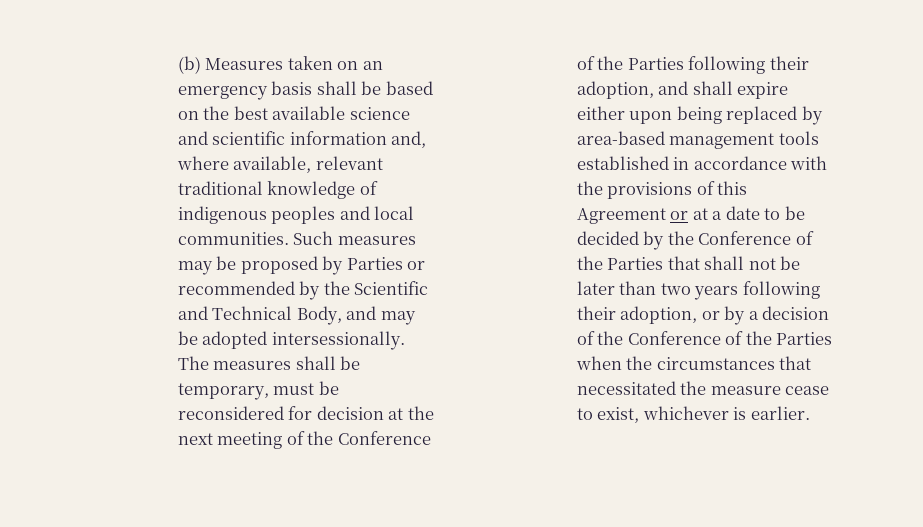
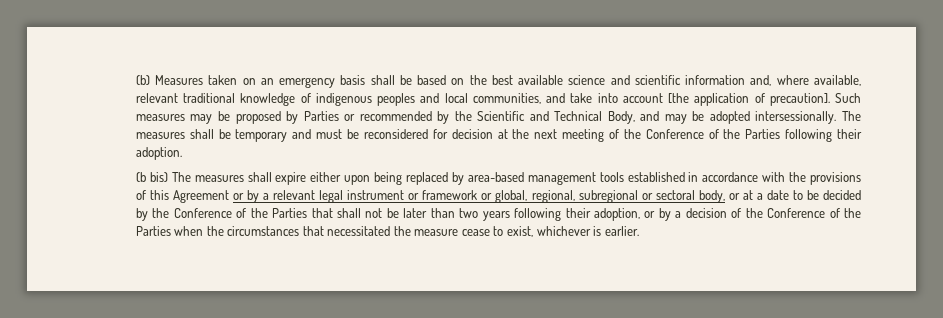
[177,232,289,245] communities. -> [472,93,830,106] communities, and take into account [the application of precaution].
[177,383,269,400] temporary, -> [235,129,312,142] temporary and
[576,81,689,99] adoption, and -> [135,147,182,160] [135,172,244,182] adoption. // (b bis) The measures
(689, 215) none -> [247,190,740,203] by a relevant legal instrument or framework or global, regional, subregional or sectoral body, or

